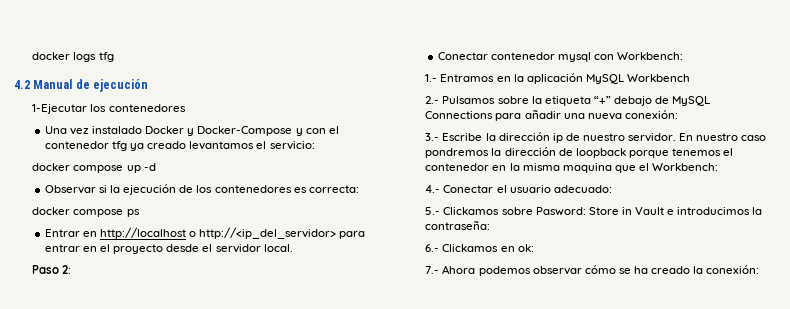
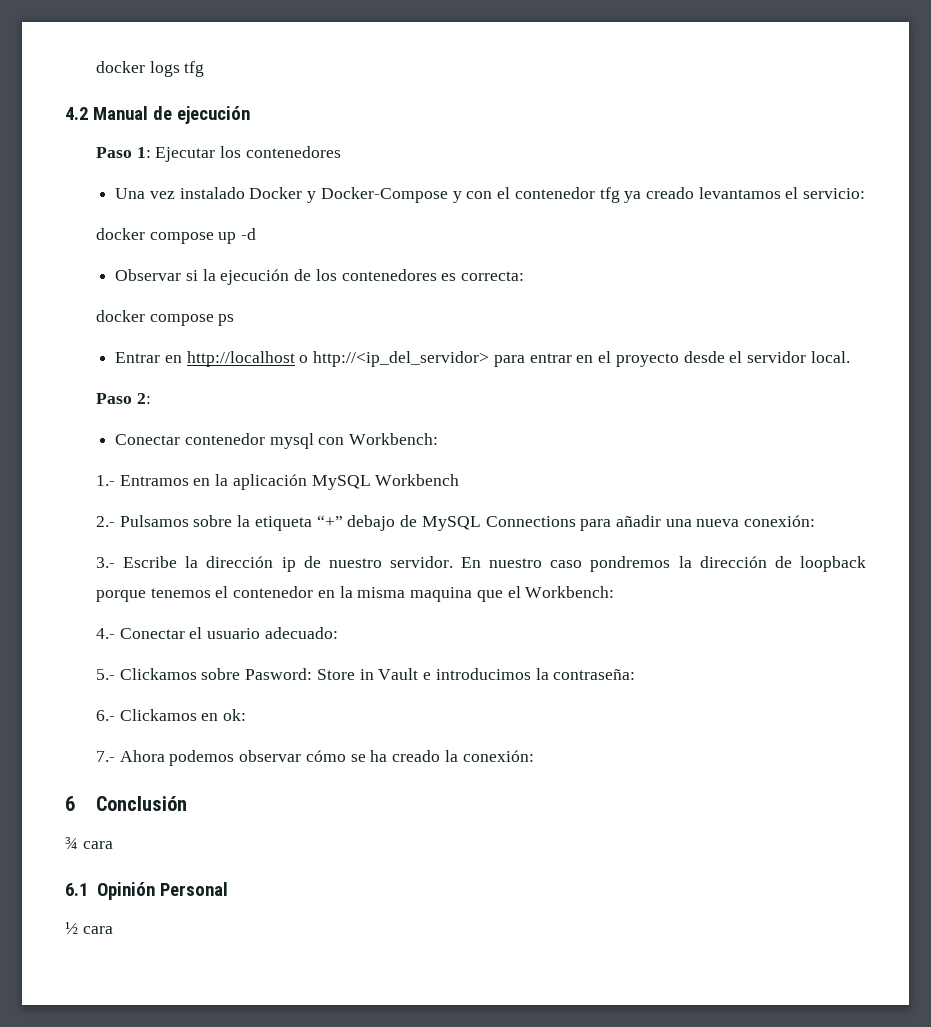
[32,104,88,114] 1-Ejecutar -> [96,147,216,162] Paso 1: Ejecutar
(760, 269) none -> [65,796,188,811] [65,837,113,849] [65,882,228,900] [65,922,113,934] // 6 Conclusión // ¾ cara // 6.1 Opinión Personal // ½ cara

